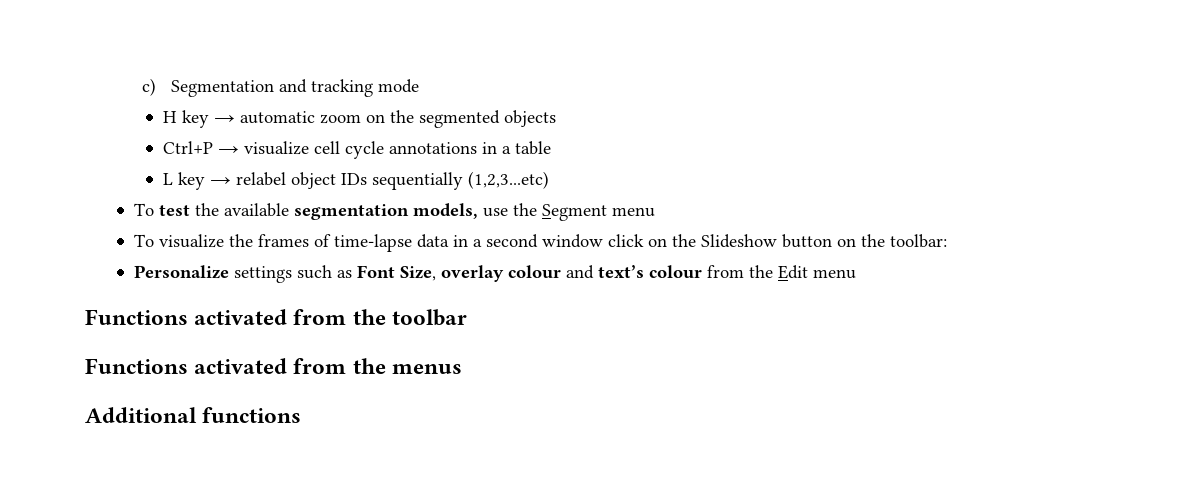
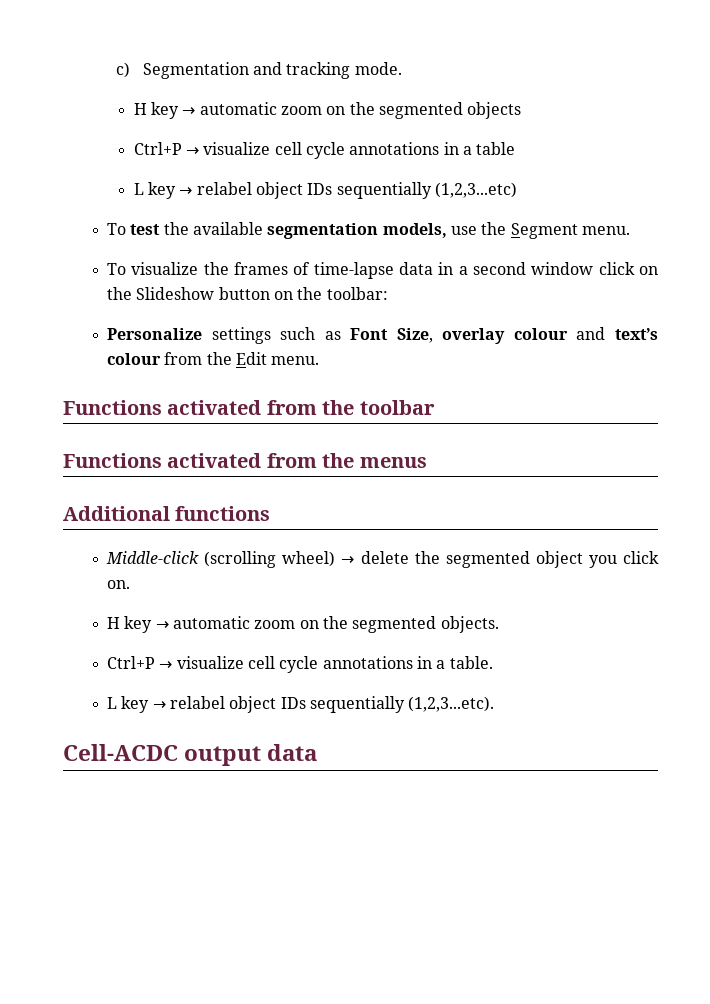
[377,79,419,93] mode -> [354,62,402,75] mode.
[612,207,656,217] menu -> [582,226,631,235] menu.
[813,269,857,279] menu -> [271,356,320,365] menu.
(302, 415) none -> [106,551,659,568] [107,580,131,589] [107,616,499,633] [107,656,493,673] [107,696,495,713] [63,744,318,766] // Middle-click (scrolling wheel) → delete the segmented object you click on. // H key → automatic zoom on the segmented objects. // Ctrl+P → visualize cell cycle annotations in a table. // L key → relabel object IDs sequentially (1,2,3...etc). // Cell-ACDC output data

